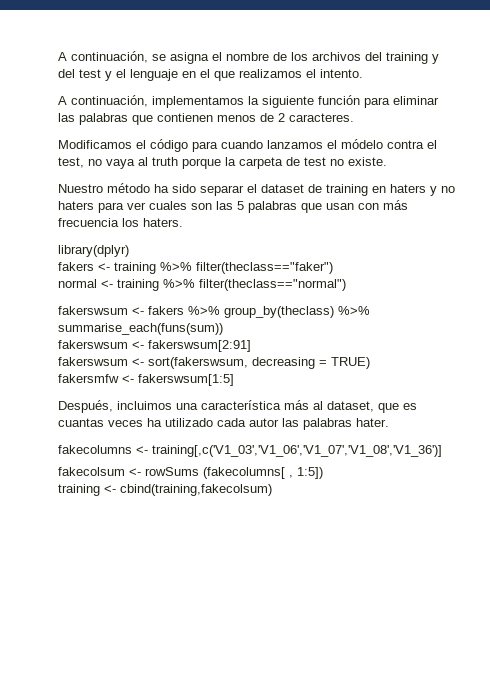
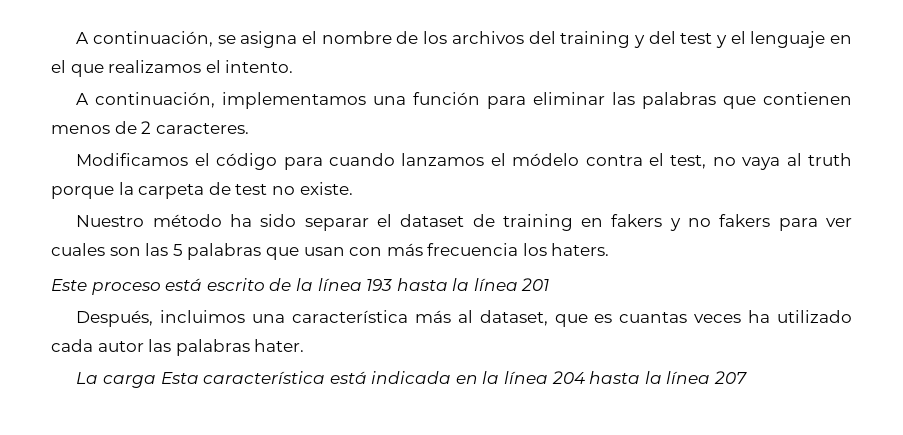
[248,96,314,108] la siguiente -> [373,96,407,105] una
[390,184,426,193] haters -> [611,214,663,227] fakers
[58,201,94,210] haters -> [719,214,771,227] fakers
[58,245,129,257] [58,262,333,274] [58,279,346,291] [58,306,370,318] [58,323,223,335] [58,340,251,352] [58,357,370,369] [58,374,234,386] library(dplyr) // fakers <- training %>% filter(theclass=="faker") // normal <- training %>% filter(theclass=="normal") // fakerswsum <- fakers %>% group_by(theclass) %>% summarise_each(funs(sum)) // fakerswsum <- fakerswsum[2:91] // fakerswsum <- sort(fakerswsum, decreasing = TRUE) // fakersmfw <- fakerswsum[1:5] -> [51,278,550,295] Este proceso está escrito de la línea 193 hasta la línea 201
[58,445,442,457] [58,467,323,479] [58,484,272,496] fakecolumns <- training[,c('V1_03','V1_06','V1_07','V1_08','V1_36')] // fakecolsum <- rowSums (fakecolumns[ , 1:5]) // training <- cbind(training,fakecolsum) -> [76,371,747,388] La carga Esta característica está indicada en la línea 204 hasta la línea 207

